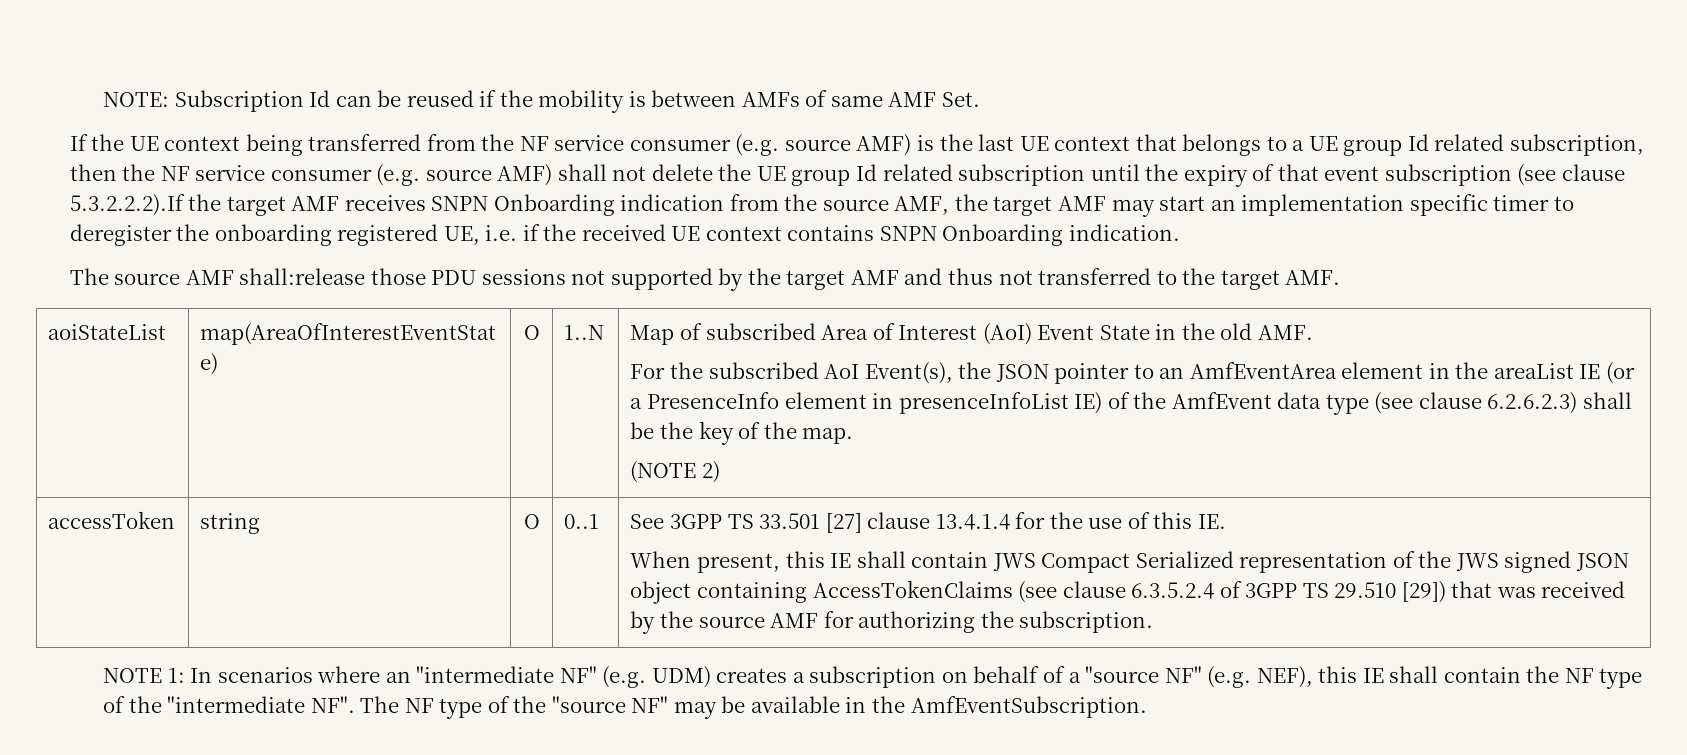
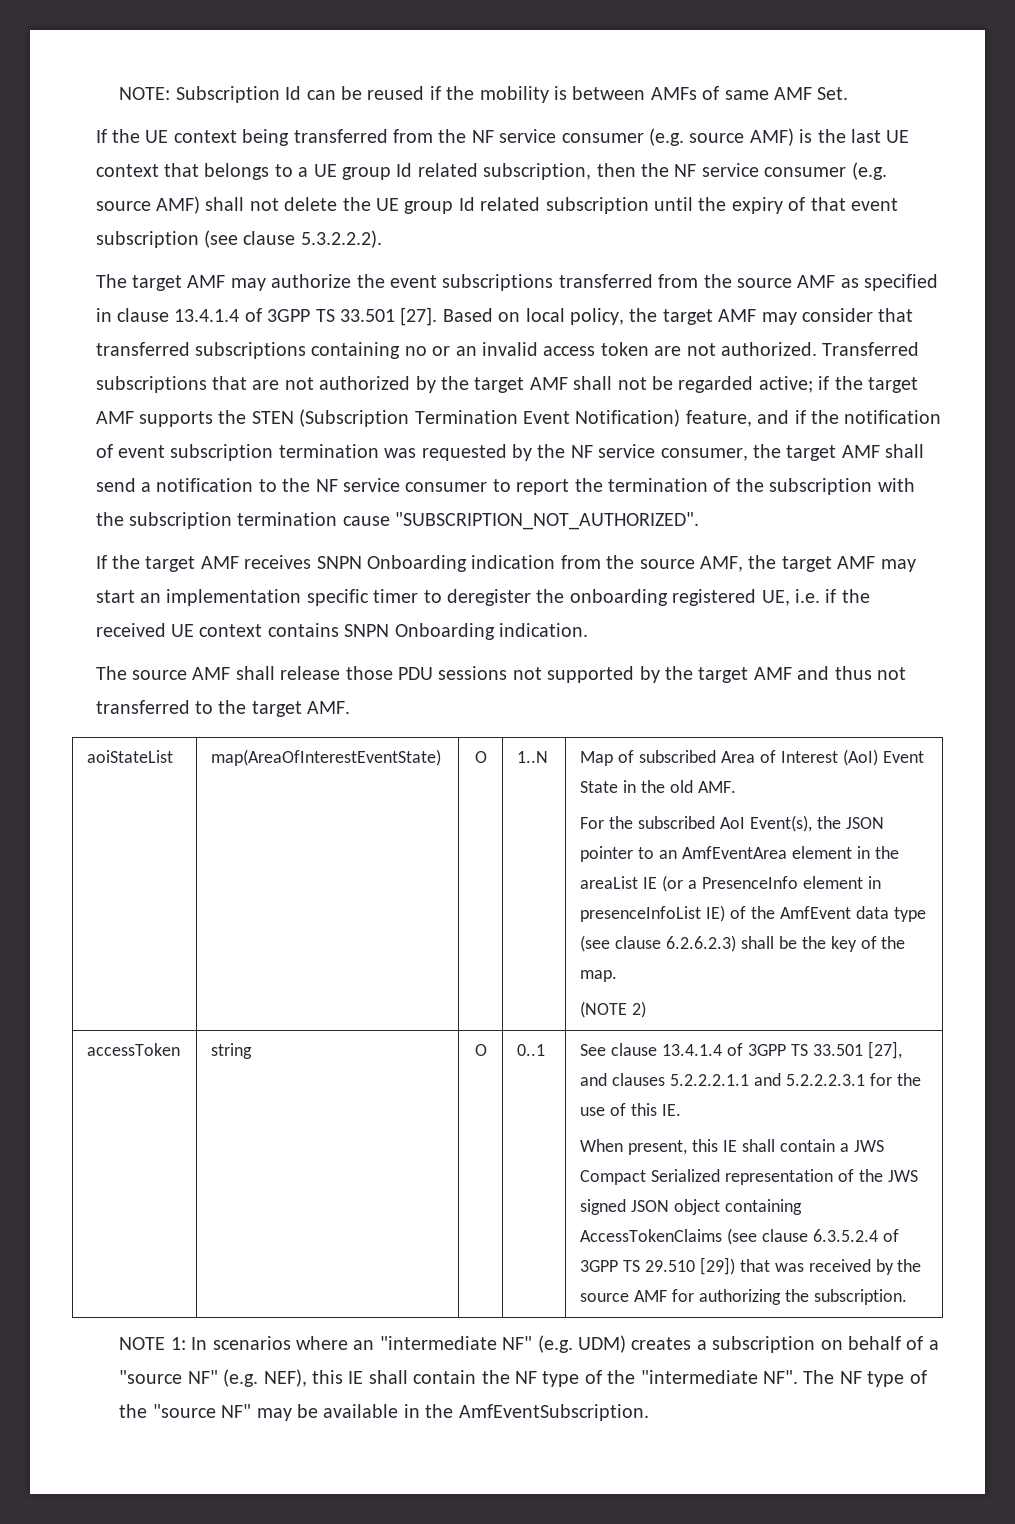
[69,194,185,216] 5.3.2.2.2).If -> [300,230,382,248] [95,274,939,291] [95,307,914,326] [95,342,920,359] [95,376,919,393] [95,409,942,427] [95,444,925,461] [95,478,915,495] [95,512,700,530] [95,555,107,569] 5.3.2.2.2). // The target AMF may authorize the event subscriptions transferred from the source AMF as specified in clause 13.4.1.4 of 3GPP TS 33.501 [27]. Based on local policy, the target AMF may consider that transferred subscriptions containing no or an invalid access token are not authorized. Transferred subscriptions that are not authorized by the target AMF shall not be regarded active; if the target AMF supports the STEN (Subscription Termination Event Notification) feature, and if the notification of event subscription termination was requested by the NF service consumer, the target AMF shall send a notification to the NF service consumer to report the termination of the subscription with the subscription termination cause "SUBSCRIPTION_NOT_AUTHORIZED". // If
[239,268,366,285] shall:release -> [235,666,341,680] shall release
[670,512,1010,533] 3GPP TS 33.501 [27] clause 13.4.1.4 -> [611,1041,902,1059] [580,1073,865,1086] clause 13.4.1.4 of 3GPP TS 33.501 [27], and clauses 5.2.2.2.1.1 and 5.2.2.2.3.1
(989, 560) none -> [839,1143,849,1152] a

